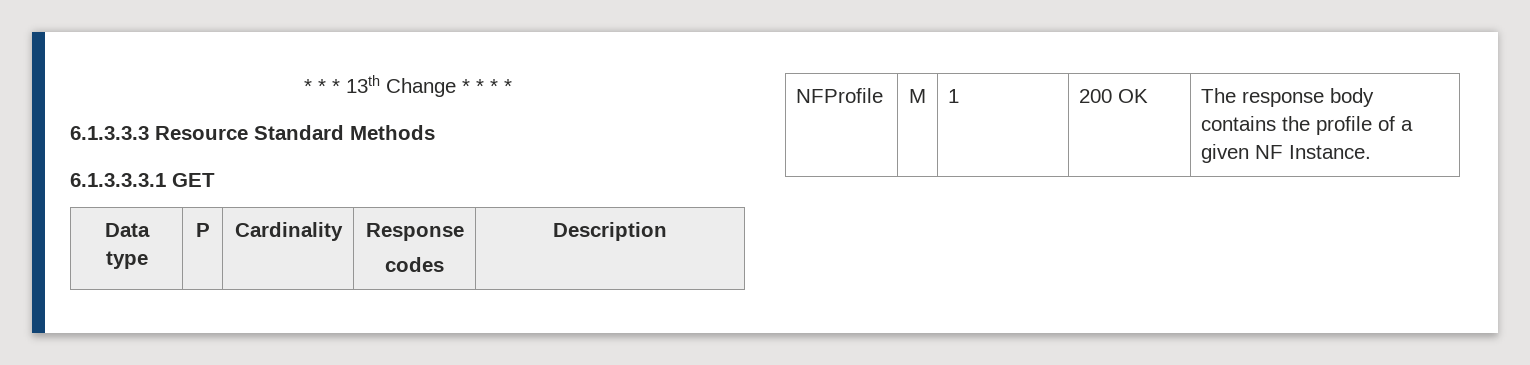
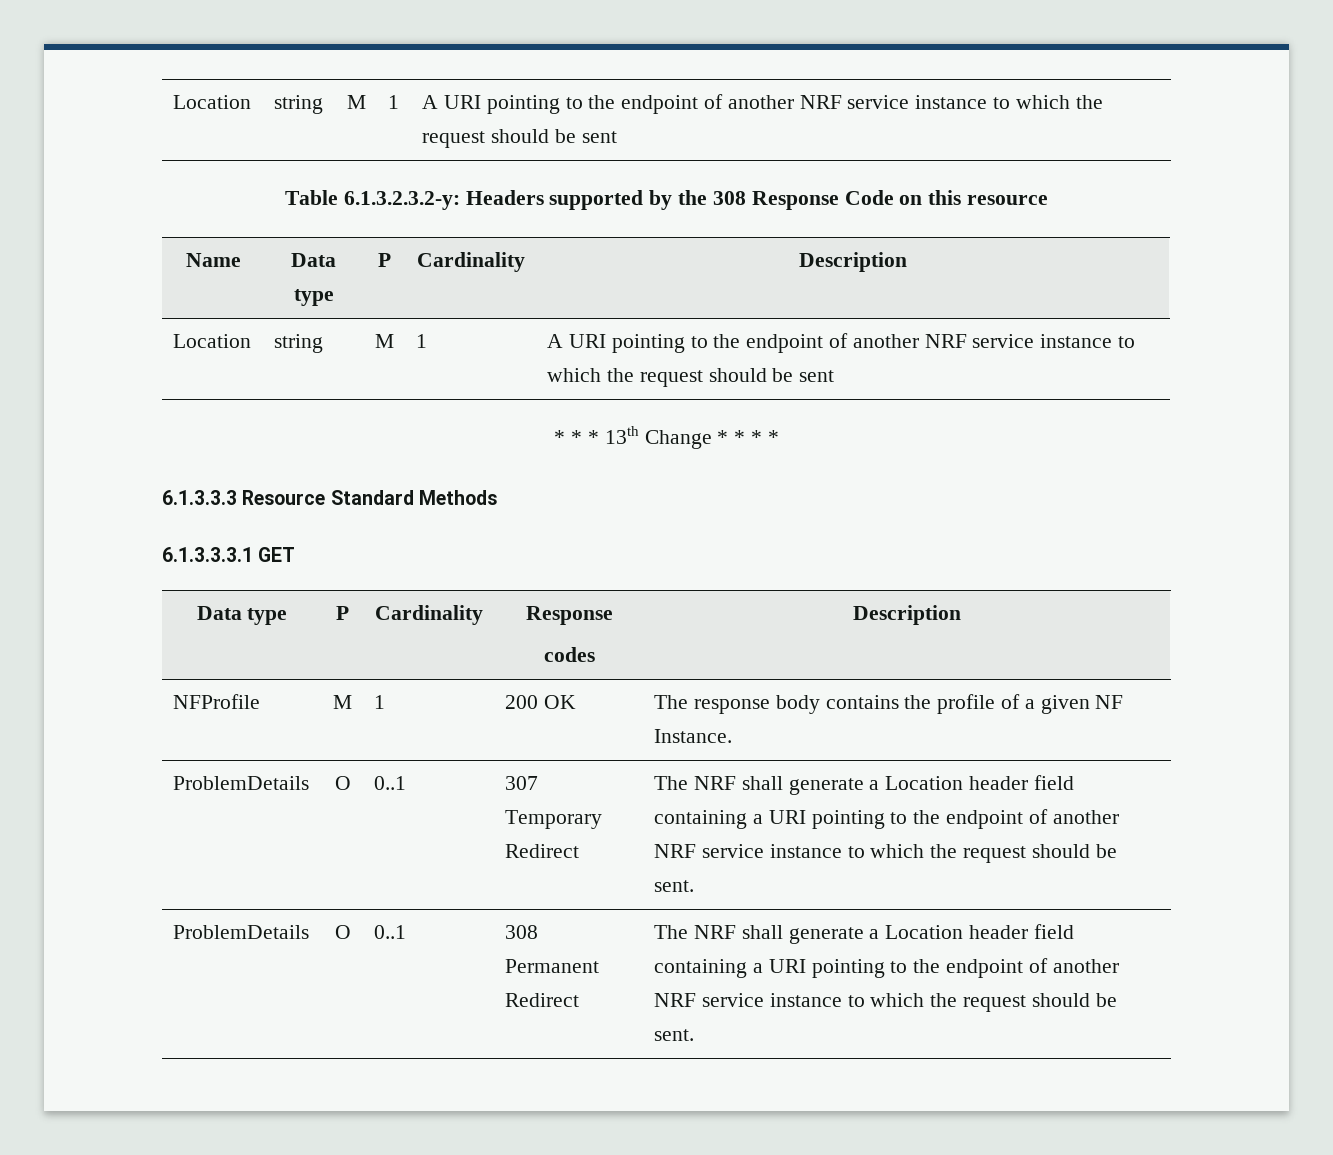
(303, 86) none -> [173,95,252,109] [274,95,324,114] [347,95,366,109] [388,95,400,109] [422,94,1103,114] [422,129,617,148] [285,190,1048,210] [185,253,241,267] [291,253,336,267] [293,289,334,306] [378,253,391,267] [417,252,525,272] [799,252,907,272] [173,334,252,348] [274,334,324,353] [375,334,394,348] [416,334,428,348] [547,333,1135,353] [547,368,835,387] Location | string | M | 1 | A URI pointing to the endpoint of another NRF service instance to which the request should be sent // Table 6.1.3.2.3.2-y: Headers supported by the 308 Response Code on this resource // Name | Data type | P | Cardinality | Description // Location | string | M | 1 | A URI pointing to the endpoint of another NRF service instance to which the request should be sent //
(1372, 152) none -> [173,776,310,790] [334,776,351,790] [374,776,407,790] [505,776,539,790] [505,810,603,829] [505,844,580,858] [654,775,1074,795] [654,809,1119,829] [654,844,1117,863] [654,880,695,892] [173,925,310,939] [334,925,351,939] [374,925,407,939] [505,925,539,939] [505,959,600,973] [505,993,580,1007] [654,924,1074,944] [654,958,1119,978] [654,993,1117,1012] [654,1029,695,1041] // ProblemDetails | O | 0..1 | 307 Temporary Redirect | The NRF shall generate a Location header field containing a URI pointing to the endpoint of another NRF service instance to which the request should be sent. // ProblemDetails | O | 0..1 | 308 Permanent Redirect | The NRF shall generate a Location header field containing a URI pointing to the endpoint of another NRF service instance to which the request should be sent.

